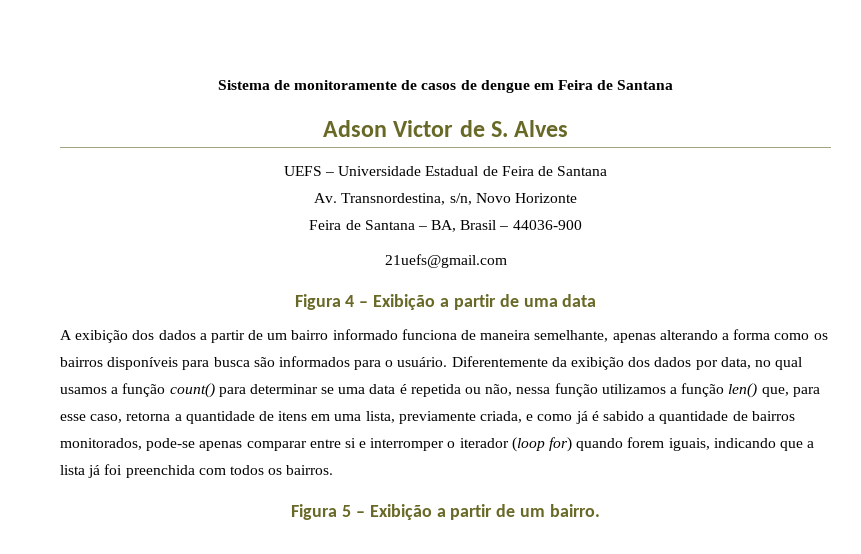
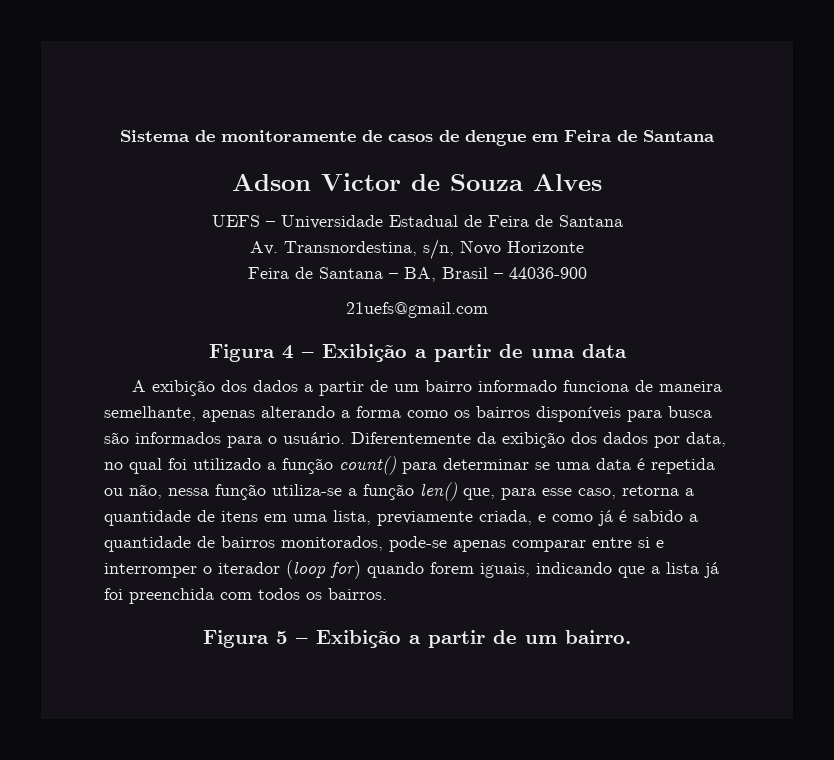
[490,121,508,137] S. -> [450,174,523,191] Souza
[60,387,107,394] usamos -> [168,458,261,470] foi utilizado
[601,384,666,394] utilizamos -> [272,484,342,496] utiliza-se

